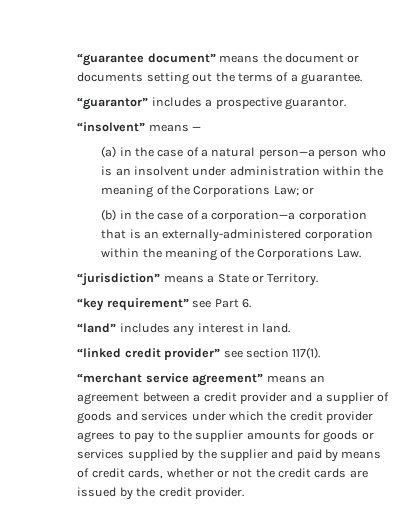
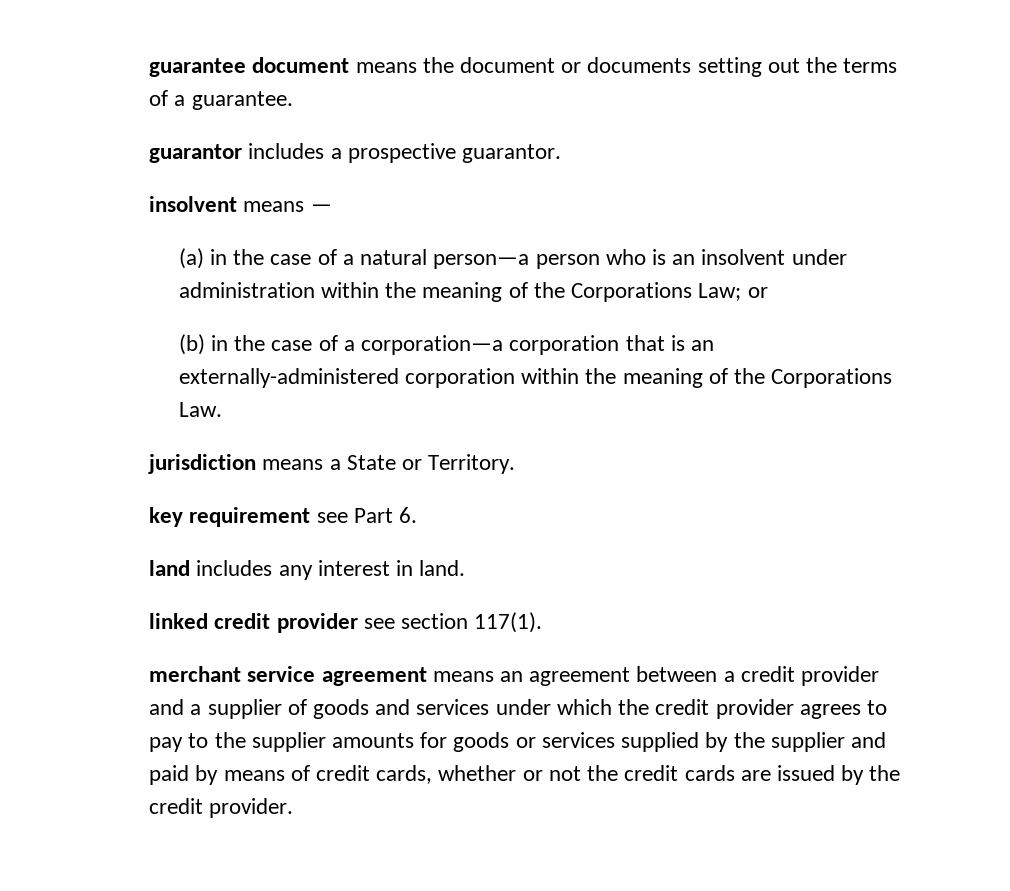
[77,53,216,66] “guarantee document” -> [149,57,350,77] guarantee document
[77,97,149,110] “guarantor” -> [149,144,243,163] guarantor
[77,122,146,132] “insolvent” -> [149,196,238,212] insolvent
[77,273,161,286] “jurisdiction” -> [148,454,257,474] jurisdiction
[77,298,189,311] “key requirement” -> [149,507,311,527] key requirement
[77,323,117,333] “land” -> [149,560,191,576] land
[77,348,221,360] “linked credit provider” -> [149,613,358,633] linked credit provider
[77,373,264,386] “merchant service agreement” -> [149,666,427,686] merchant service agreement

